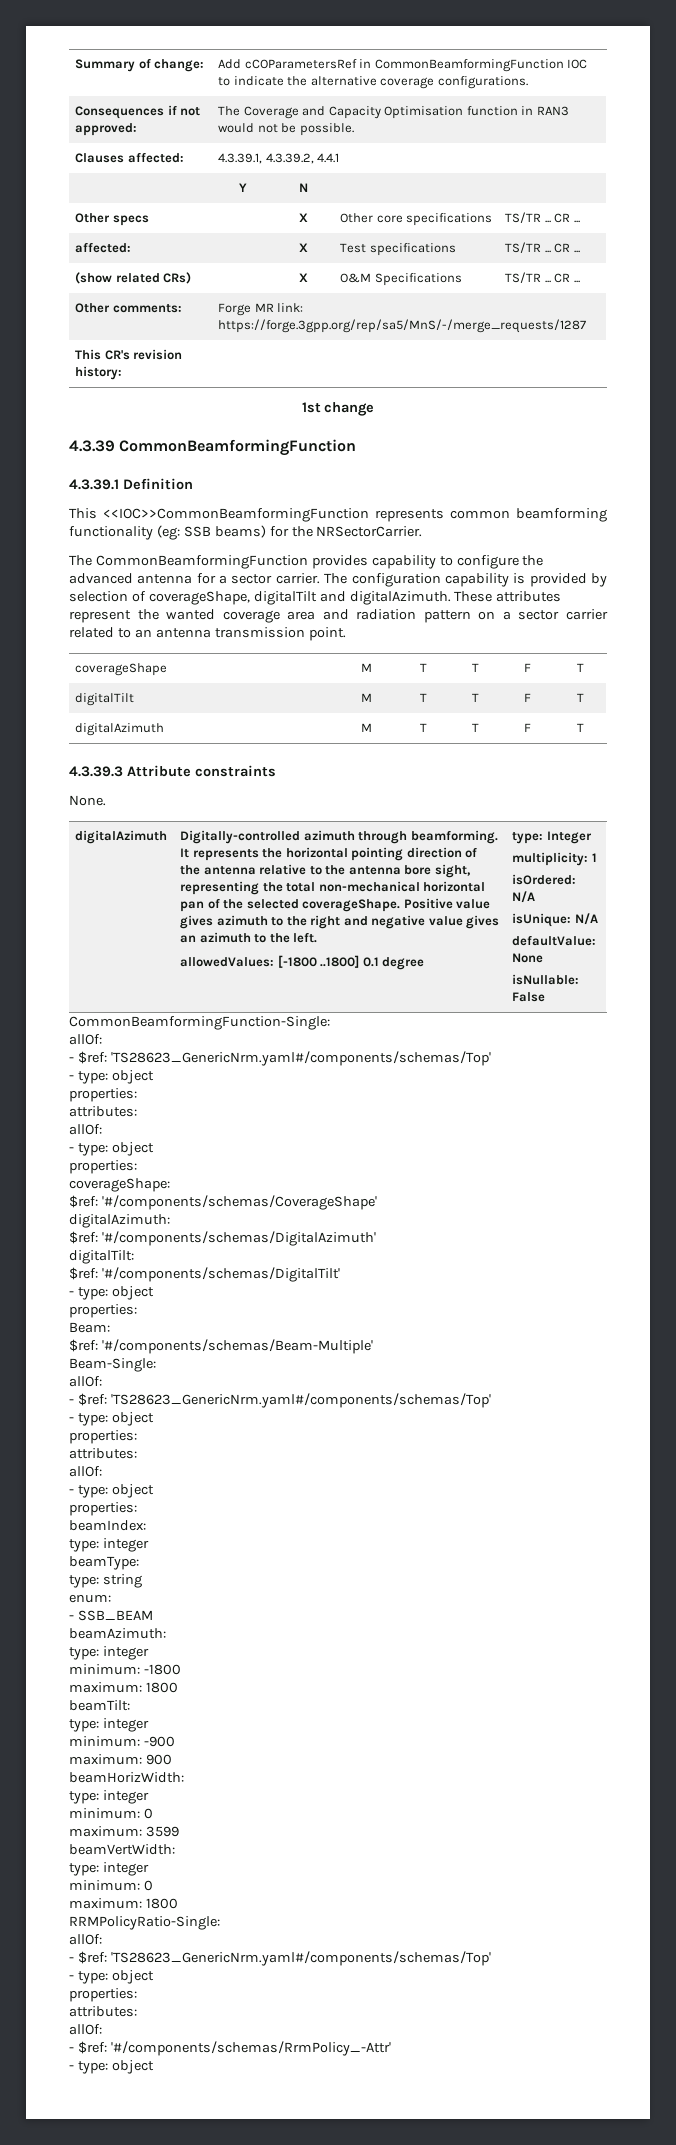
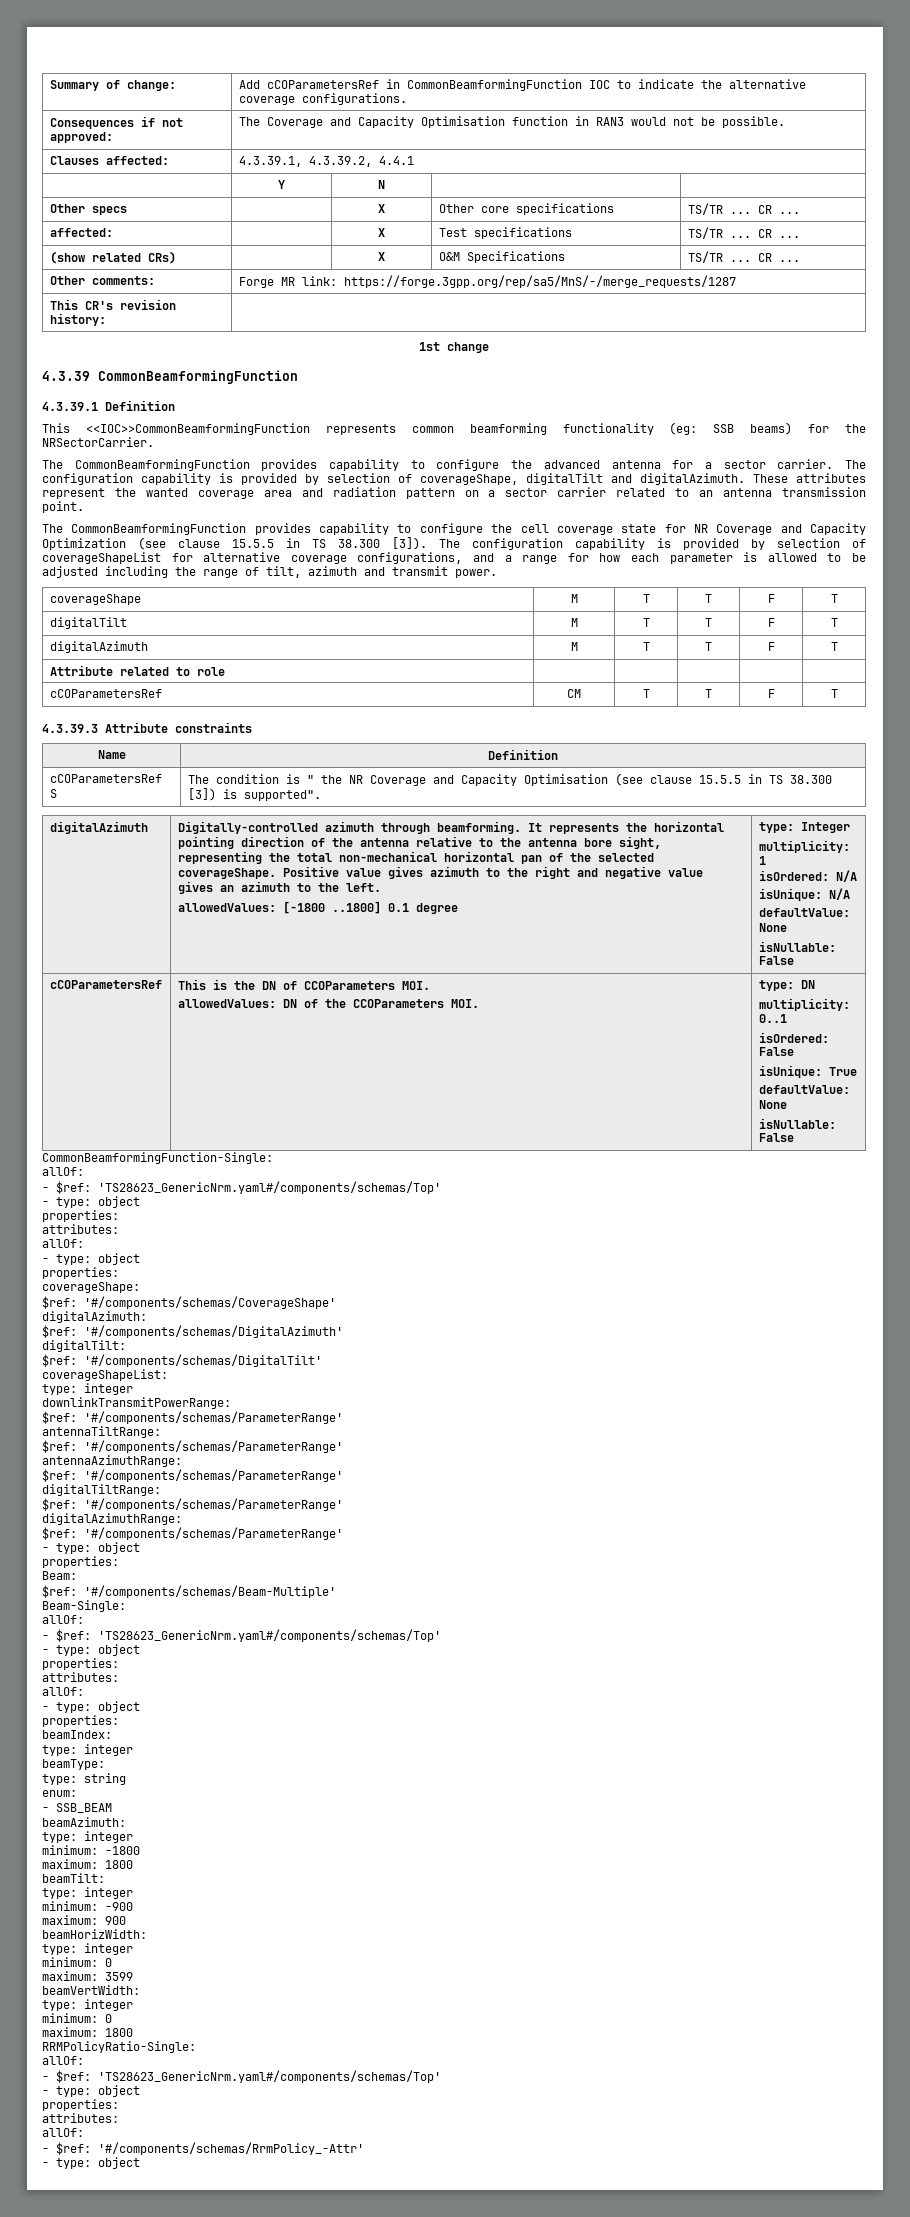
(346, 634) none -> [42,523,867,535] [42,537,866,550] [42,552,867,564] [42,566,497,578] // The CommonBeamformingFunction provides capability to configure the cell coverage state for NR Coverage and Capacity Optimization (see clause 15.5.5 in TS 38.300 [3]). The configuration capability is provided by selection of coverageShapeList for alternative coverage configurations, and a range for how each parameter is allowed to be adjusted including the range of tilt, azimuth and transmit power.
[69,765,276,777] [69,795,106,806] // 4.3.39.3 Attribute constraints // None. -> [49,665,225,676] [49,689,162,698] [567,689,581,698] [642,689,650,698] [705,689,712,698] [767,689,775,698] [830,689,838,698] [42,722,252,733] [97,750,126,759] [488,749,558,760] [49,774,162,783] [49,789,57,798] [187,773,832,786] [187,788,321,801] // Attribute related to role | | | | | // cCOParametersRef | CM | T | T | F | T // 4.3.39.3 Attribute constraints // Name | Definition // cCOParametersRef S | The condition is " the NR Coverage and Capacity Optimisation (see clause 15.5.5 in TS 38.300 [3]) is supported".
(546, 997) none -> [49,980,162,989] [177,979,430,990] [177,999,479,1008] [758,980,815,991] [758,998,850,1011] [758,1014,787,1023] [758,1032,829,1043] [758,1047,794,1056] [758,1065,857,1078] [758,1085,850,1094] [758,1100,787,1109] [758,1118,836,1129] [758,1133,794,1142] // cCOParametersRef | This is the DN of CCOParameters MOI. // allowedValues: DN of the CCOParameters MOI. | type: DN // multiplicity: 0..1 // isOrdered: False // isUnique: True // defaultValue: None // isNullable: False
(340, 1274) none -> [42,1369,168,1381] [42,1383,133,1395] [42,1397,231,1409] [42,1411,343,1424] [42,1426,161,1438] [42,1440,343,1453] [42,1455,182,1467] [42,1469,343,1482] [42,1484,161,1496] [42,1498,343,1511] [42,1513,182,1525] [42,1527,343,1540] // coverageShapeList: // type: integer // downlinkTransmitPowerRange: // $ref: '#/components/schemas/ParameterRange' // antennaTiltRange: // $ref: '#/components/schemas/ParameterRange' // antennaAzimuthRange: // $ref: '#/components/schemas/ParameterRange' // digitalTiltRange: // $ref: '#/components/schemas/ParameterRange' // digitalAzimuthRange: // $ref: '#/components/schemas/ParameterRange'

